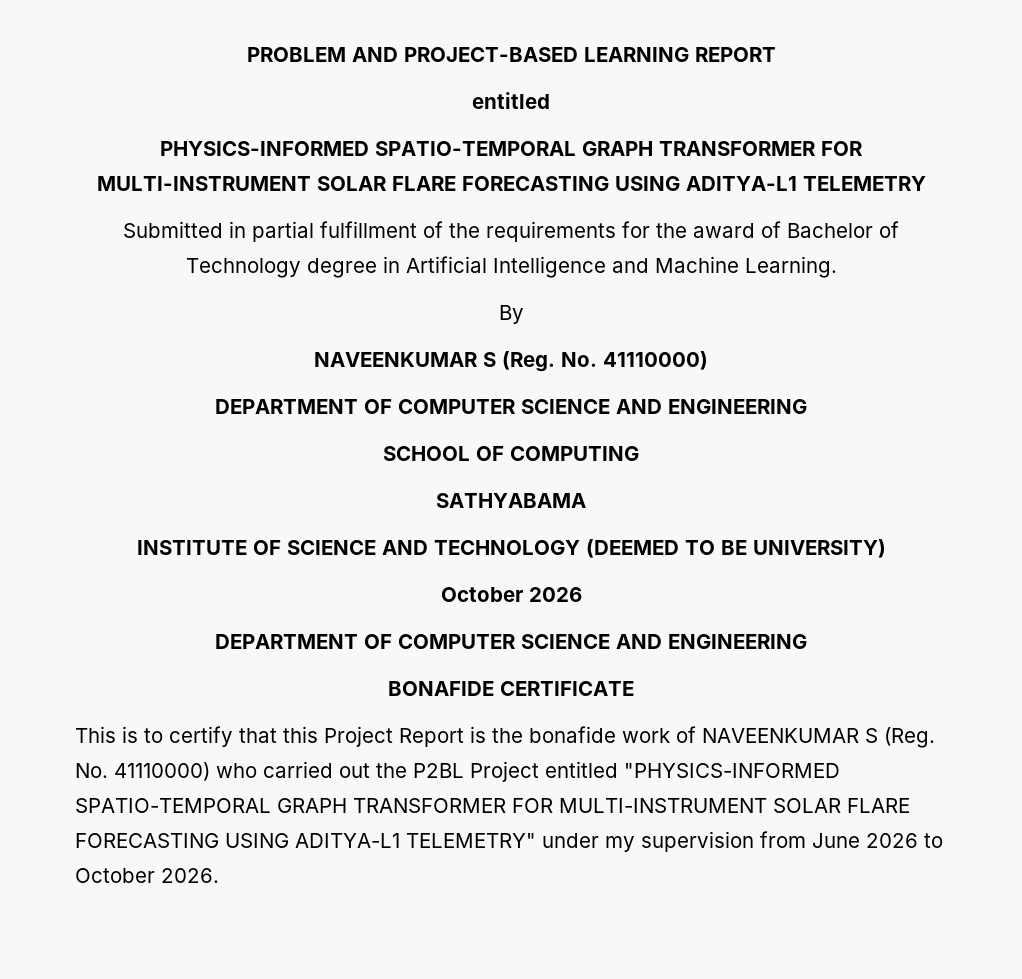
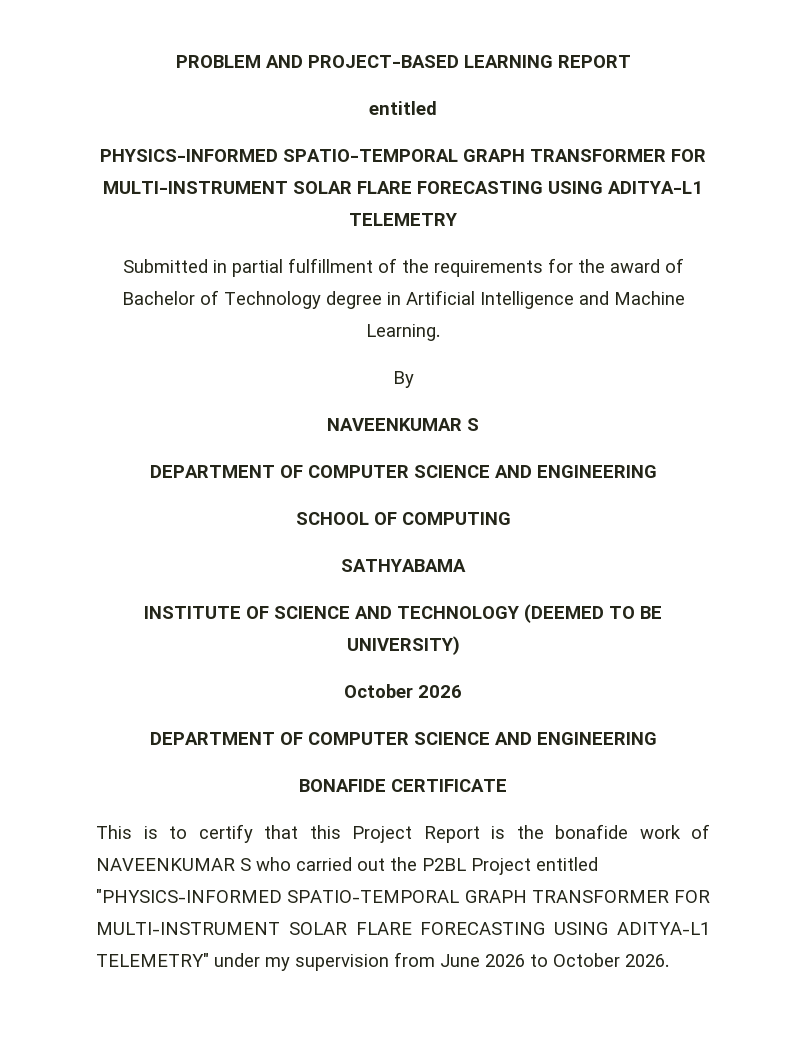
[502,351,708,372] (Reg. No. 41110000) -> (479, 424) none
[884,727,935,748] [75,762,210,781] (Reg. No. 41110000) -> (251, 864) none

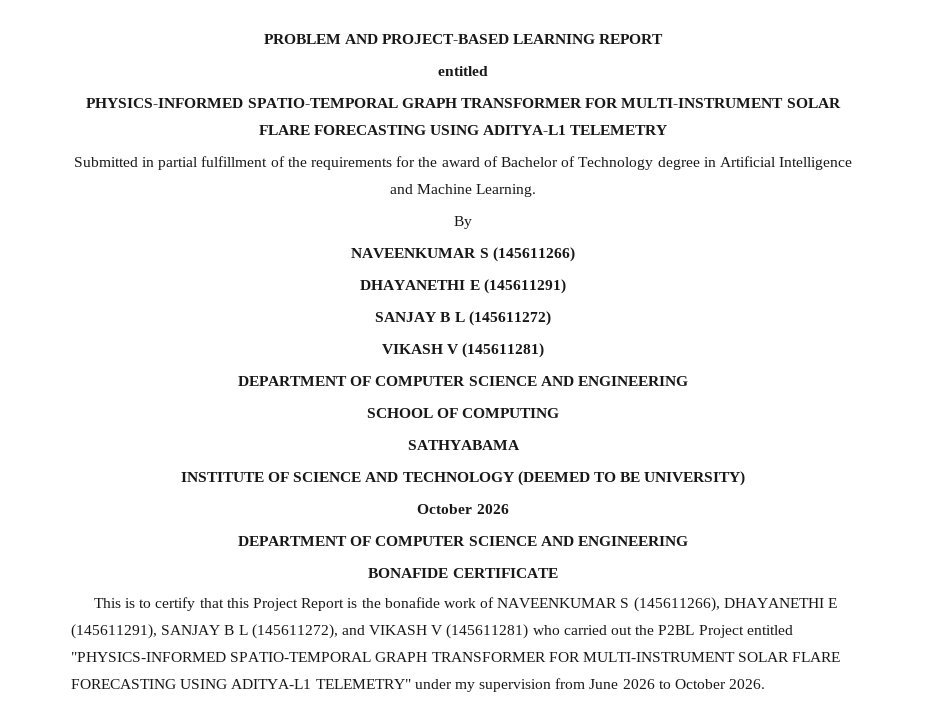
(479, 424) none -> [492,247,575,262] [360,279,566,294] [375,311,551,326] [381,343,545,358] (145611266) // DHAYANETHI E (145611291) // SANJAY B L (145611272) // VIKASH V (145611281)
(251, 864) none -> [633,597,838,612] [71,624,529,639] (145611266), DHAYANETHI E (145611291), SANJAY B L (145611272), and VIKASH V (145611281)

